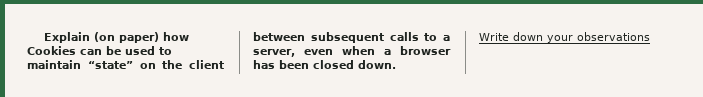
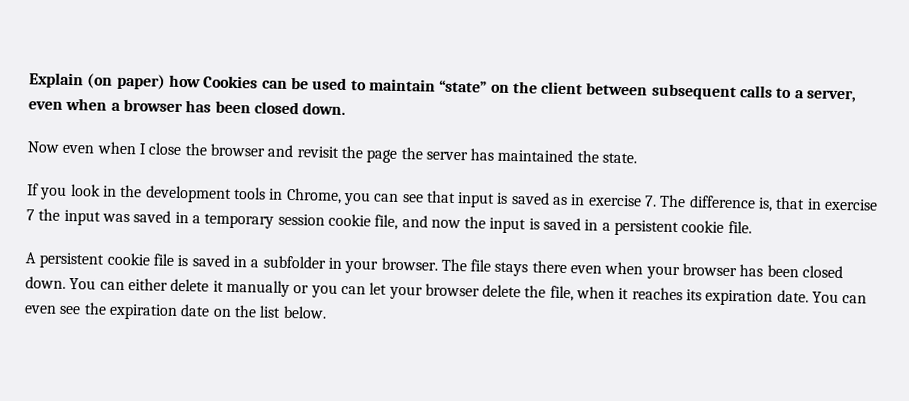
[479,32,650,43] Write down your observations -> [27,141,638,164] [27,183,879,212] [26,208,752,237] [25,252,844,280] [25,276,868,306] [24,302,327,320] Now even when I close the browser and revisit the page the server has maintained the state. // If you look in the development tools in Chrome, you can see that input is saved as in exercise 7. The difference is, that in exercise 7 the input was saved in a temporary session cookie file, and now the input is saved in a persistent cookie file. // A persistent cookie file is saved in a subfolder in your browser. The file stays there even when your browser has been closed down. You can either delete it manually or you can let your browser delete the file, when it reaches its expiration date. You can even see the expiration date on the list below.

